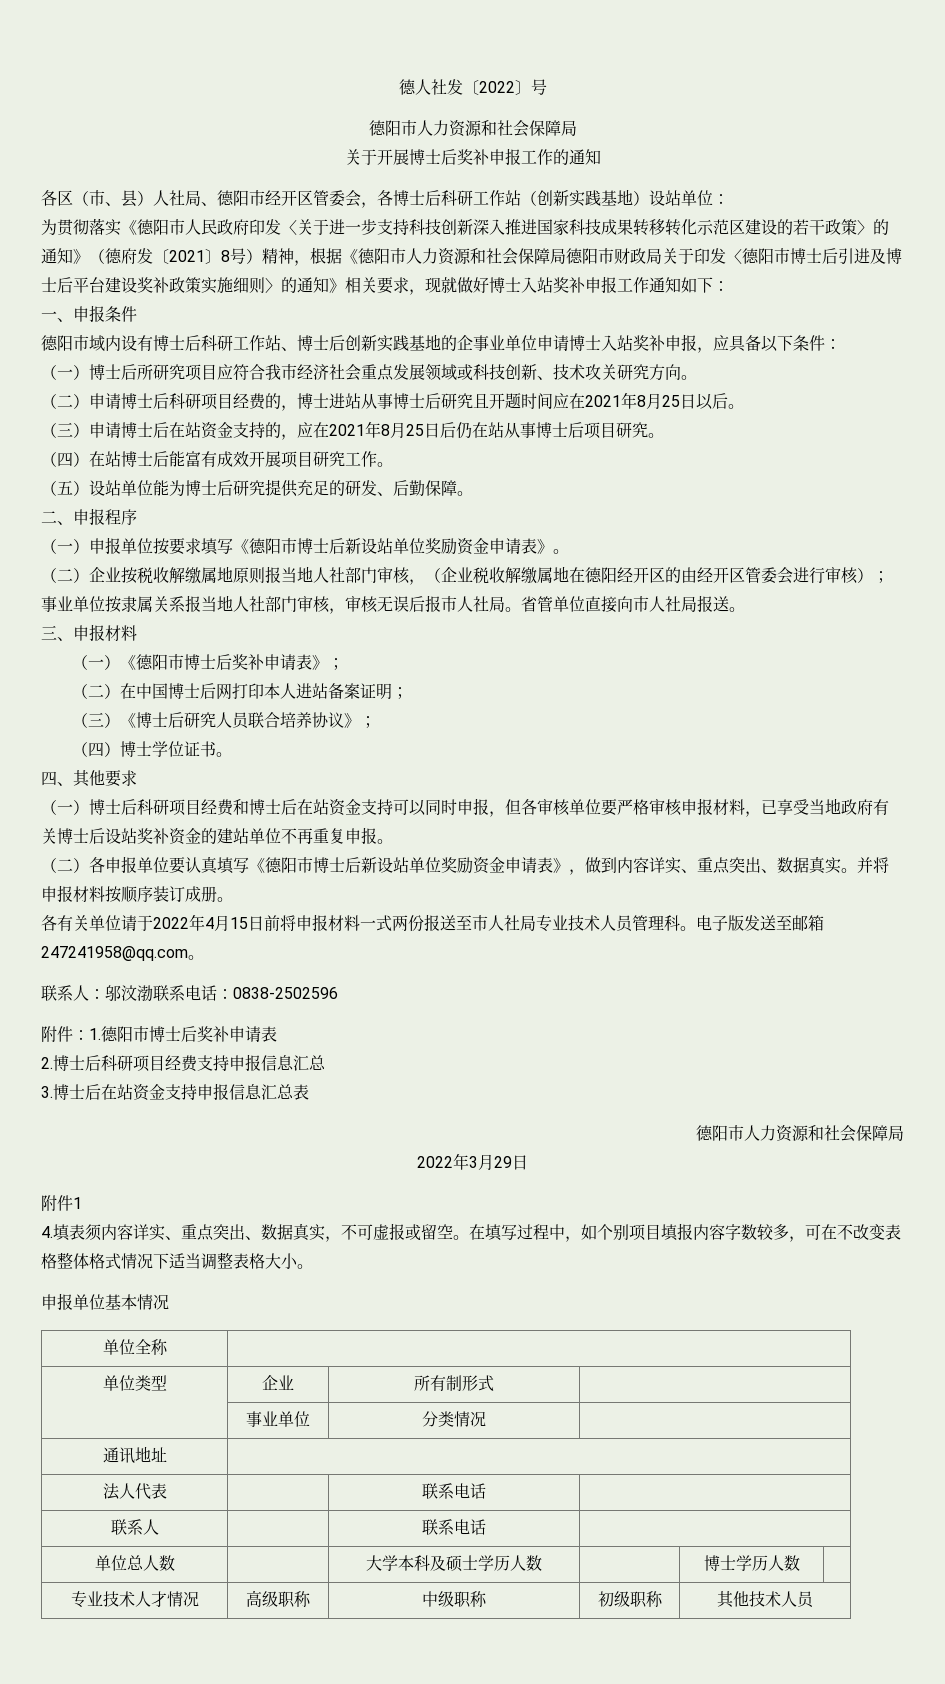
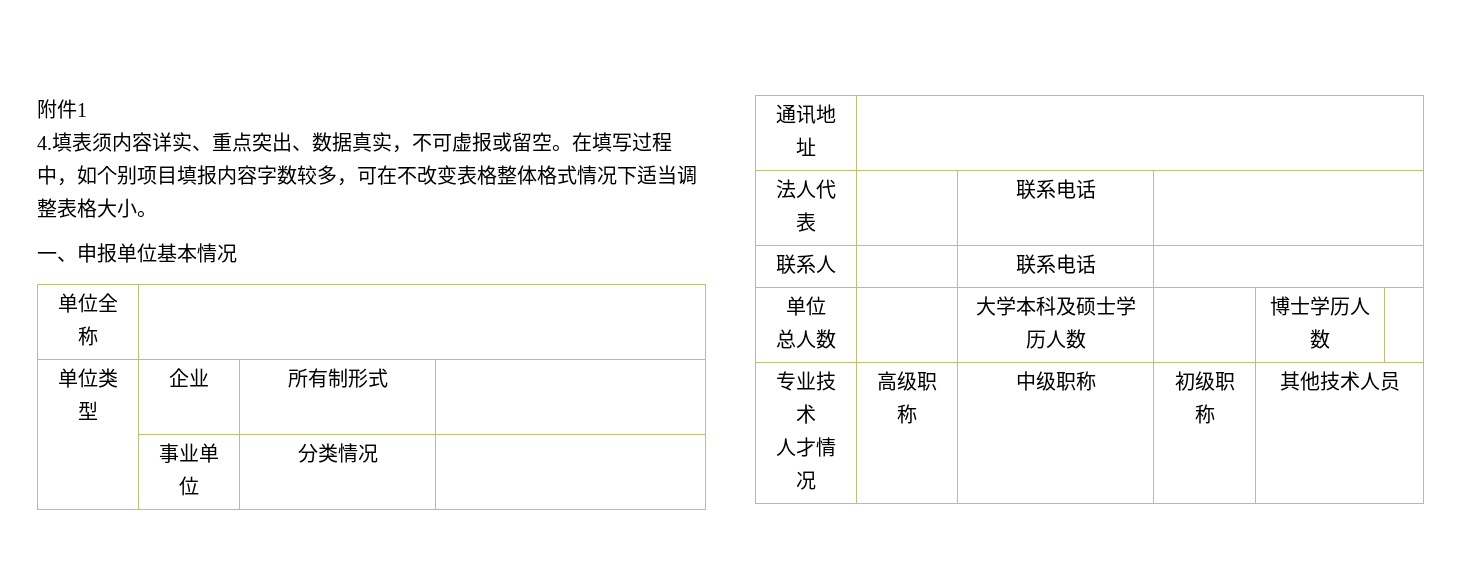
[398,79,547,95] [368,120,577,137] [344,148,601,165] [41,189,729,208] [41,218,889,236] [41,247,902,266] [41,276,729,295] [41,305,137,322] [41,334,841,353] [41,364,697,381] [41,392,744,411] [41,421,664,440] [41,451,393,468] [41,479,473,497] [41,508,137,525] [41,537,569,555] [41,566,889,585] [41,595,745,614] [41,624,137,642] [72,654,345,670] [72,683,409,700] [72,712,377,729] [72,741,233,757] [41,770,137,787] [41,798,889,817] [41,827,393,845] [41,856,889,875] [41,885,233,903] [41,914,824,932] [41,946,204,961] [41,985,338,1002] [41,1026,277,1043] [41,1054,326,1072] [41,1083,309,1101] [696,1125,904,1142] [417,1153,528,1170] 德人社发〔2022〕号 // 德阳市人力资源和社会保障局 // 关于开展博士后奖补申报工作的通知 // 各区（市、县）人社局、德阳市经开区管委会，各博士后科研工作站（创新实践基地）设站单位： // 为贯彻落实《德阳市人民政府印发〈关于进一步支持科技创新深入推进国家科技成果转移转化示范区建设的若干政策〉的通知》（德府发〔2021〕8号）精神，根据《德阳市人力资源和社会保障局德阳市财政局关于印发〈德阳市博士后引进及博士后平台建设奖补政策实施细则〉的通知》相关要求，现就做好博士入站奖补申报工作通知如下： // 一、申报条件 // 德阳市域内设有博士后科研工作站、博士后创新实践基地的企事业单位申请博士入站奖补申报，应具备以下条件： // （一）博士后所研究项目应符合我市经济社会重点发展领域或科技创新、技术攻关研究方向。 // （二）申请博士后科研项目经费的，博士进站从事博士后研究且开题时间应在2021年8月25日以后。 // （三）申请博士后在站资金支持的，应在2021年8月25日后仍在站从事博士后项目研究。 // （四）在站博士后能富有成效开展项目研究工作。 // （五）设站单位能为博士后研究提供充足的研发、后勤保障。 // 二、申报程序 // （一）申报单位按要求填写《德阳市博士后新设站单位奖励资金申请表》。 // （二）企业按税收解缴属地原则报当地人社部门审核，（企业税收解缴属地在德阳经开区的由经开区管委会进行审核）；事业单位按隶属关系报当地人社部门审核，审核无误后报市人社局。省管单位直接向市人社局报送。 // 三、申报材料 // （一）《德阳市博士后奖补申请表》； // （二）在中国博士后网打印本人进站备案证明； // （三）《博士后研究人员联合培养协议》； // （四）博士学位证书。 // 四、其他要求 // （一）博士后科研项目经费和博士后在站资金支持可以同时申报，但各审核单位要严格审核申报材料，已享受当地政府有关博士后设站奖补资金的建站单位不再重复申报。 // （二）各申报单位要认真填写《德阳市博士后新设站单位奖励资金申请表》，做到内容详实、重点突出、数据真实。并将申报材料按顺序装订成册。 // 各有关单位请于2022年4月15日前将申报材料一式两份报送至市人社局专业技术人员管理科。电子版发送至邮箱247241958@qq.com。 // 联系人：邬汶渤联系电话：0838-2502596 // 附件：1.德阳市博士后奖补申请表 // 2.博士后科研项目经费支持申报信息汇总 // 3.博士后在站资金支持申报信息汇总表 // 德阳市人力资源和社会保障局 // 2022年3月29日 // -> (37, 109) none
(313, 1266) none -> [37,252,77,262] 一、
(127, 1563) none -> (826, 306) //
(135, 1599) none -> (816, 414) //

